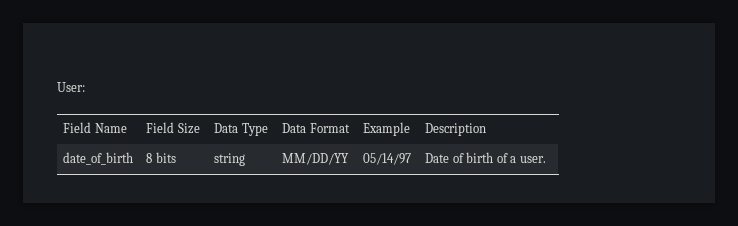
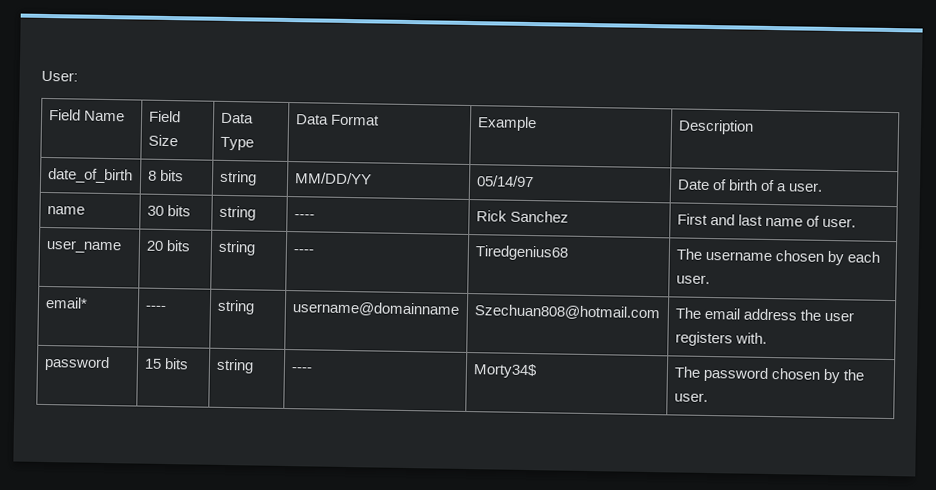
(546, 159) none -> [46,206,85,215] [146,204,191,217] [218,205,256,221] [293,214,315,219] [475,210,569,223] [676,213,856,228] [45,240,122,254] [145,239,191,252] [217,240,256,256] [292,249,314,254] [474,245,568,261] [675,248,880,266] [675,274,710,285] [44,296,88,309] [144,305,166,310] [216,299,255,315] [291,301,460,317] [473,304,660,321] [674,307,854,322] [674,331,767,347] [43,355,110,372] [143,357,189,370] [215,358,254,374] [290,367,312,372] [472,363,538,379] [673,366,864,384] [673,392,708,402] // name | 30 bits | string | ---- | Rick Sanchez | First and last name of user. // user_name | 20 bits | string | ---- | Tiredgenius68 | The username chosen by each user. // email* | ---- | string | username@domainname | Szechuan808@hotmail.com | The email address the user registers with. // password | 15 bits | string | ---- | Morty34$ | The password chosen by the user.

